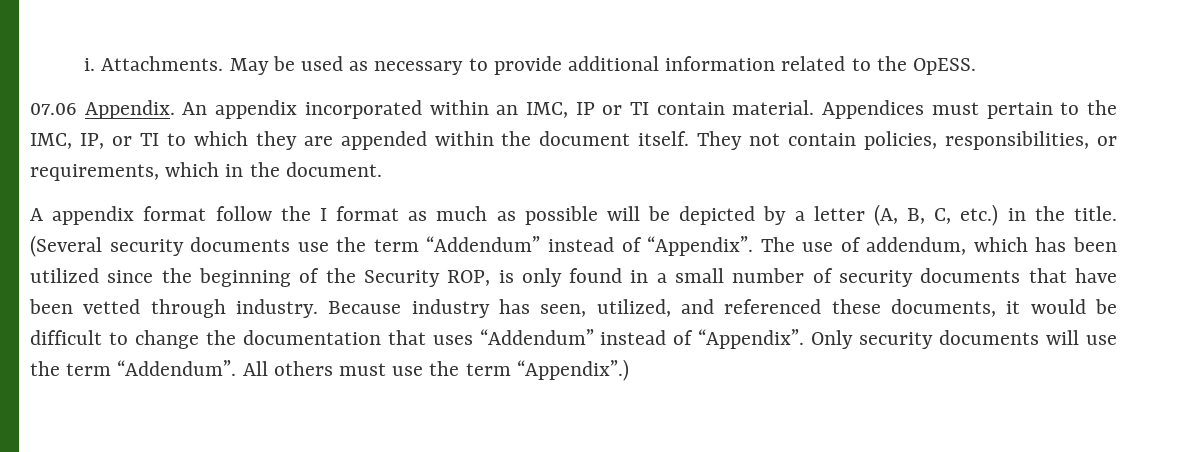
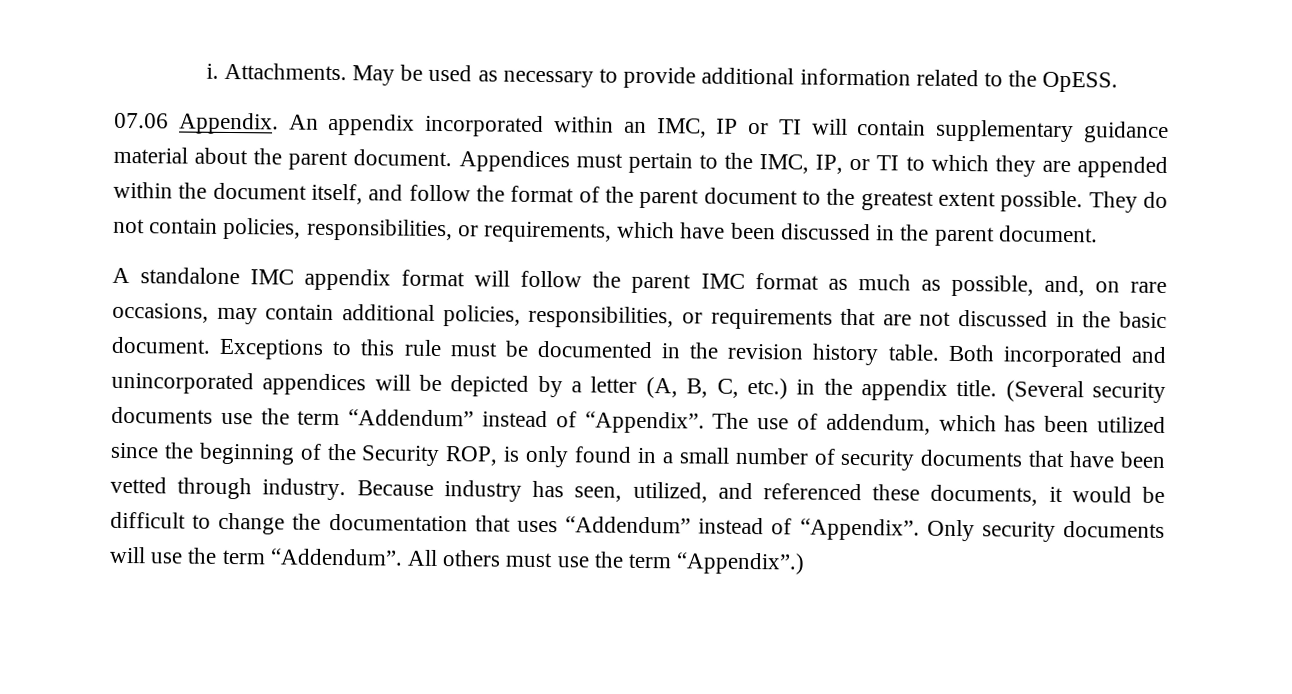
[656,100,815,115] contain material. -> [811,118,1170,144] [113,146,453,171] will contain supplementary guidance material about the parent document.
[638,131,743,150] itself. They -> [311,183,1169,213] itself, and follow the format of the parent document to the greatest extent possible. They do
[225,162,280,177] in the -> [680,222,995,247] have been discussed in the parent
(43, 214) none -> [140,267,295,285] standalone IMC
[215,206,327,221] follow the I -> [474,270,745,294] will follow the parent IMC
[524,206,598,225] possible -> [950,274,1167,297] [112,302,1167,330] [111,336,1167,368] [111,371,367,396] possible, and, on rare occasions, may contain additional policies, responsibilities, or requirements that are not discussed in the basic document. Exceptions to this rule must be documented in the revision history table. Both incorporated and unincorporated appendices
(1065, 213) none -> [860,379,948,401] appendix

